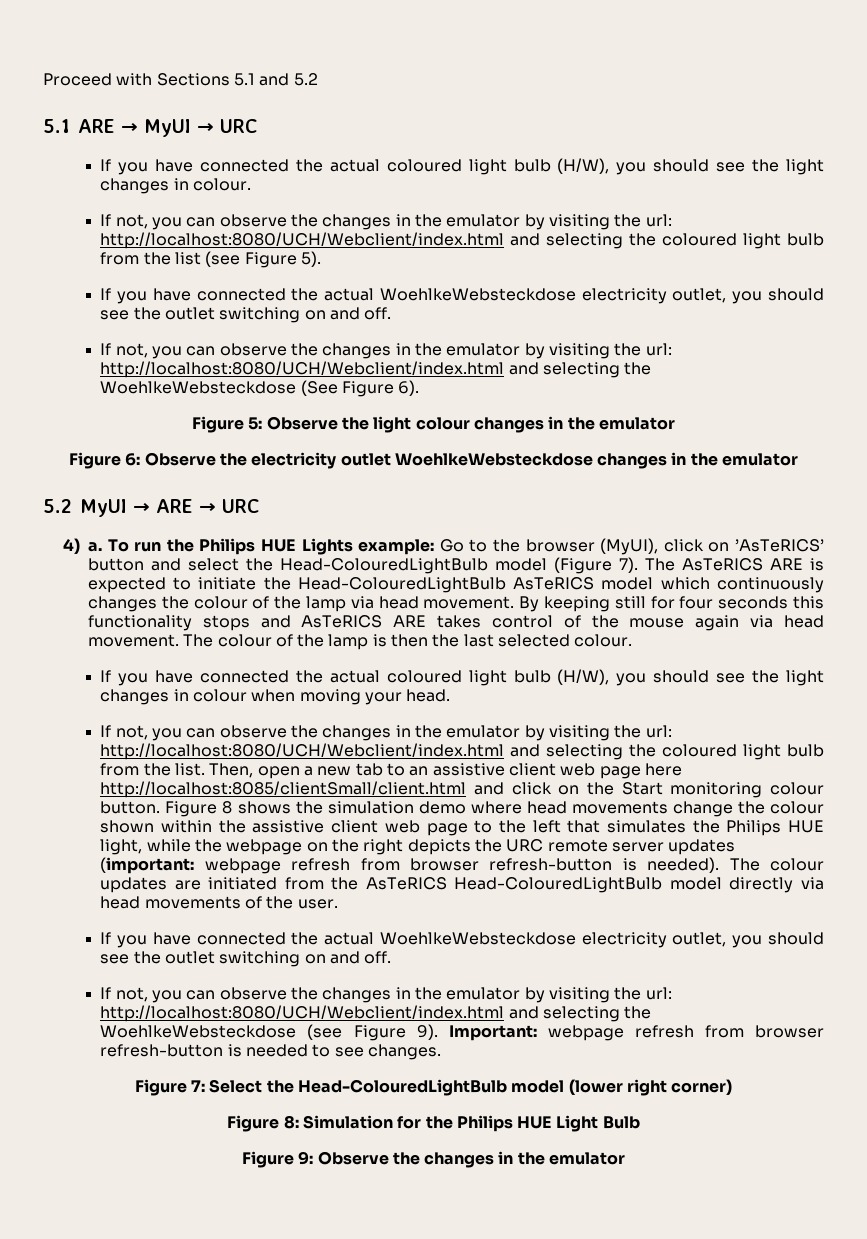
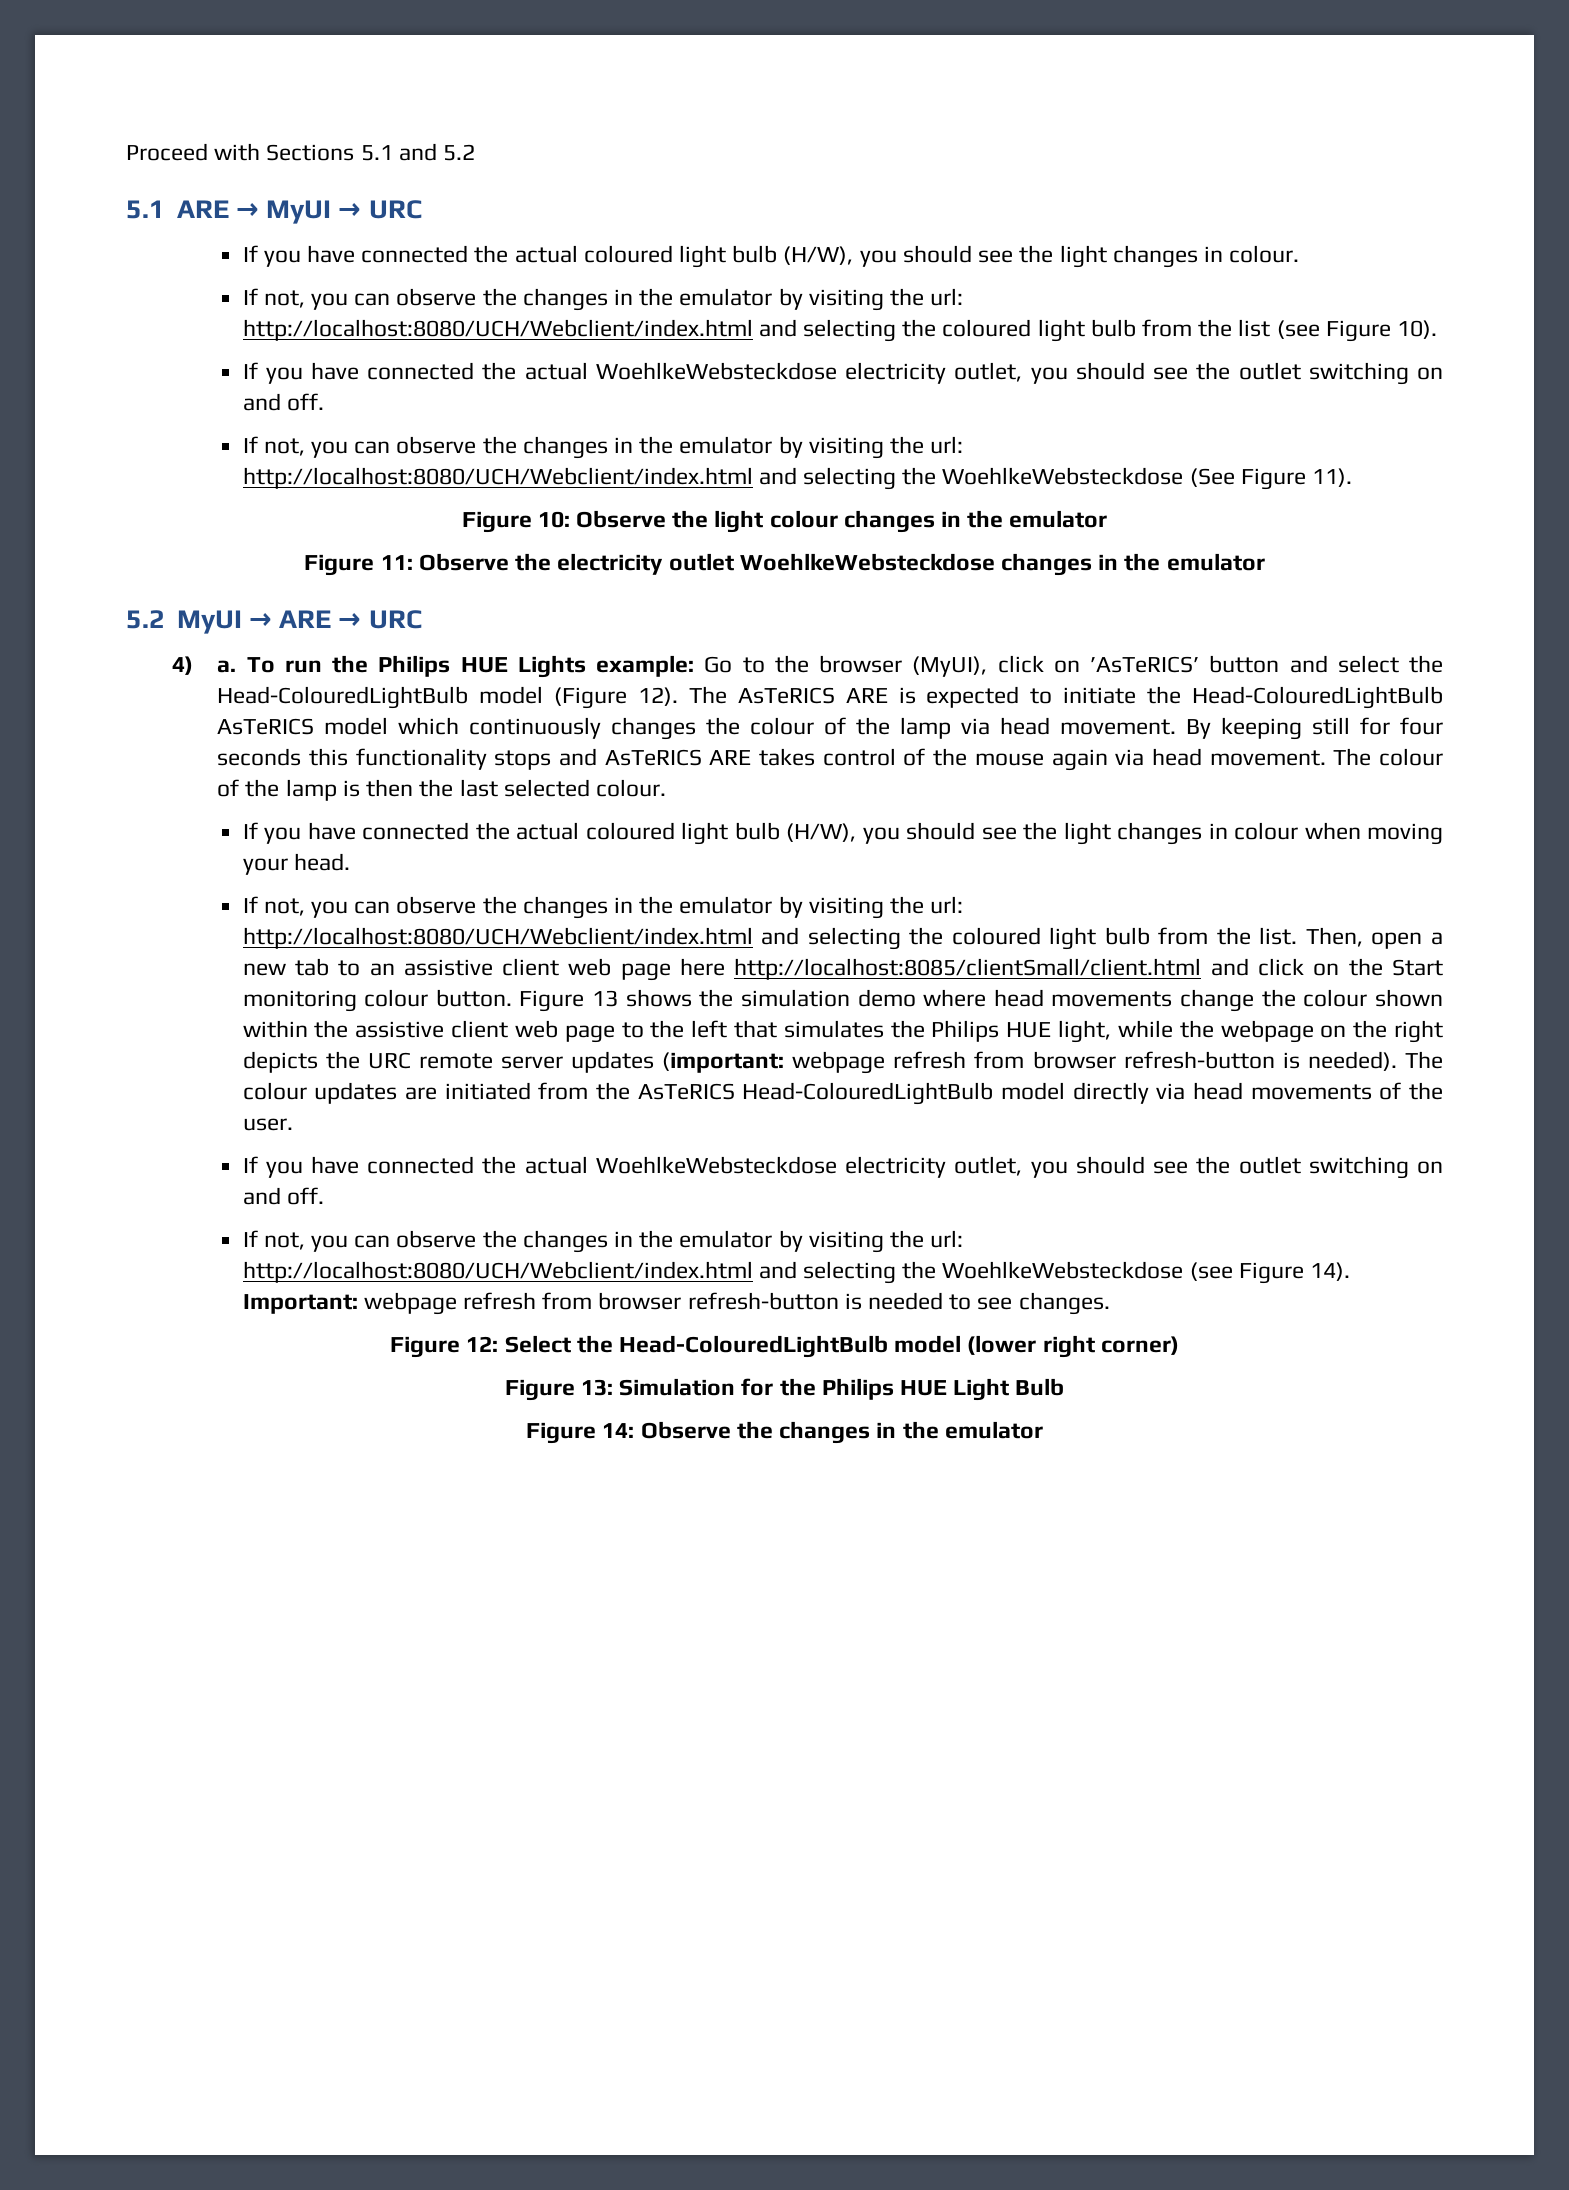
[300,251,321,267] 5). -> [1397,320,1438,339] 10).
[398,380,420,396] [192,416,263,433] 6). // Figure 5: -> [1312,468,1353,487] [461,511,570,533] 11). // Figure 10:
[125,453,141,466] 6: -> [380,555,413,570] 11:
[618,557,638,573] 7). -> [637,687,678,706] 12).
[222,801,233,814] 8 -> [592,990,619,1007] 13
[416,1024,438,1040] 9). -> [1310,1262,1351,1281] 14).
[191,1080,206,1092] 7: -> [466,1336,499,1352] 12:
[283,1115,299,1129] 8: -> [580,1379,613,1396] 13:
[298,1151,314,1165] 9: -> [602,1423,635,1438] 14:

